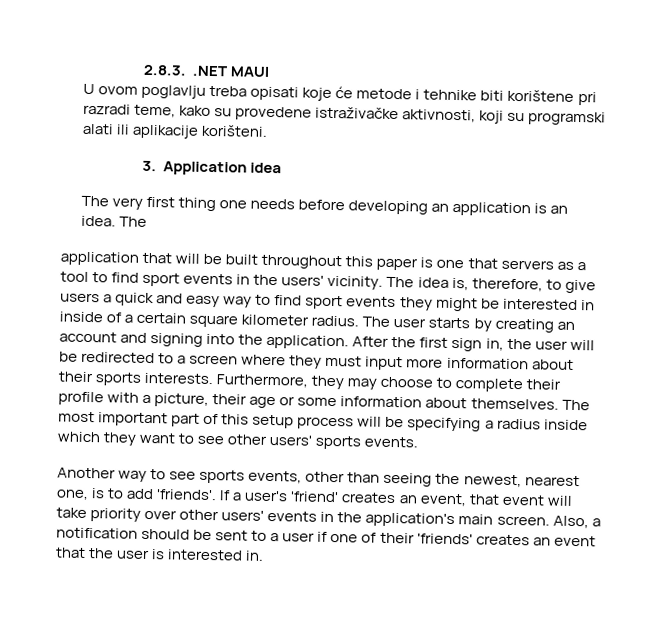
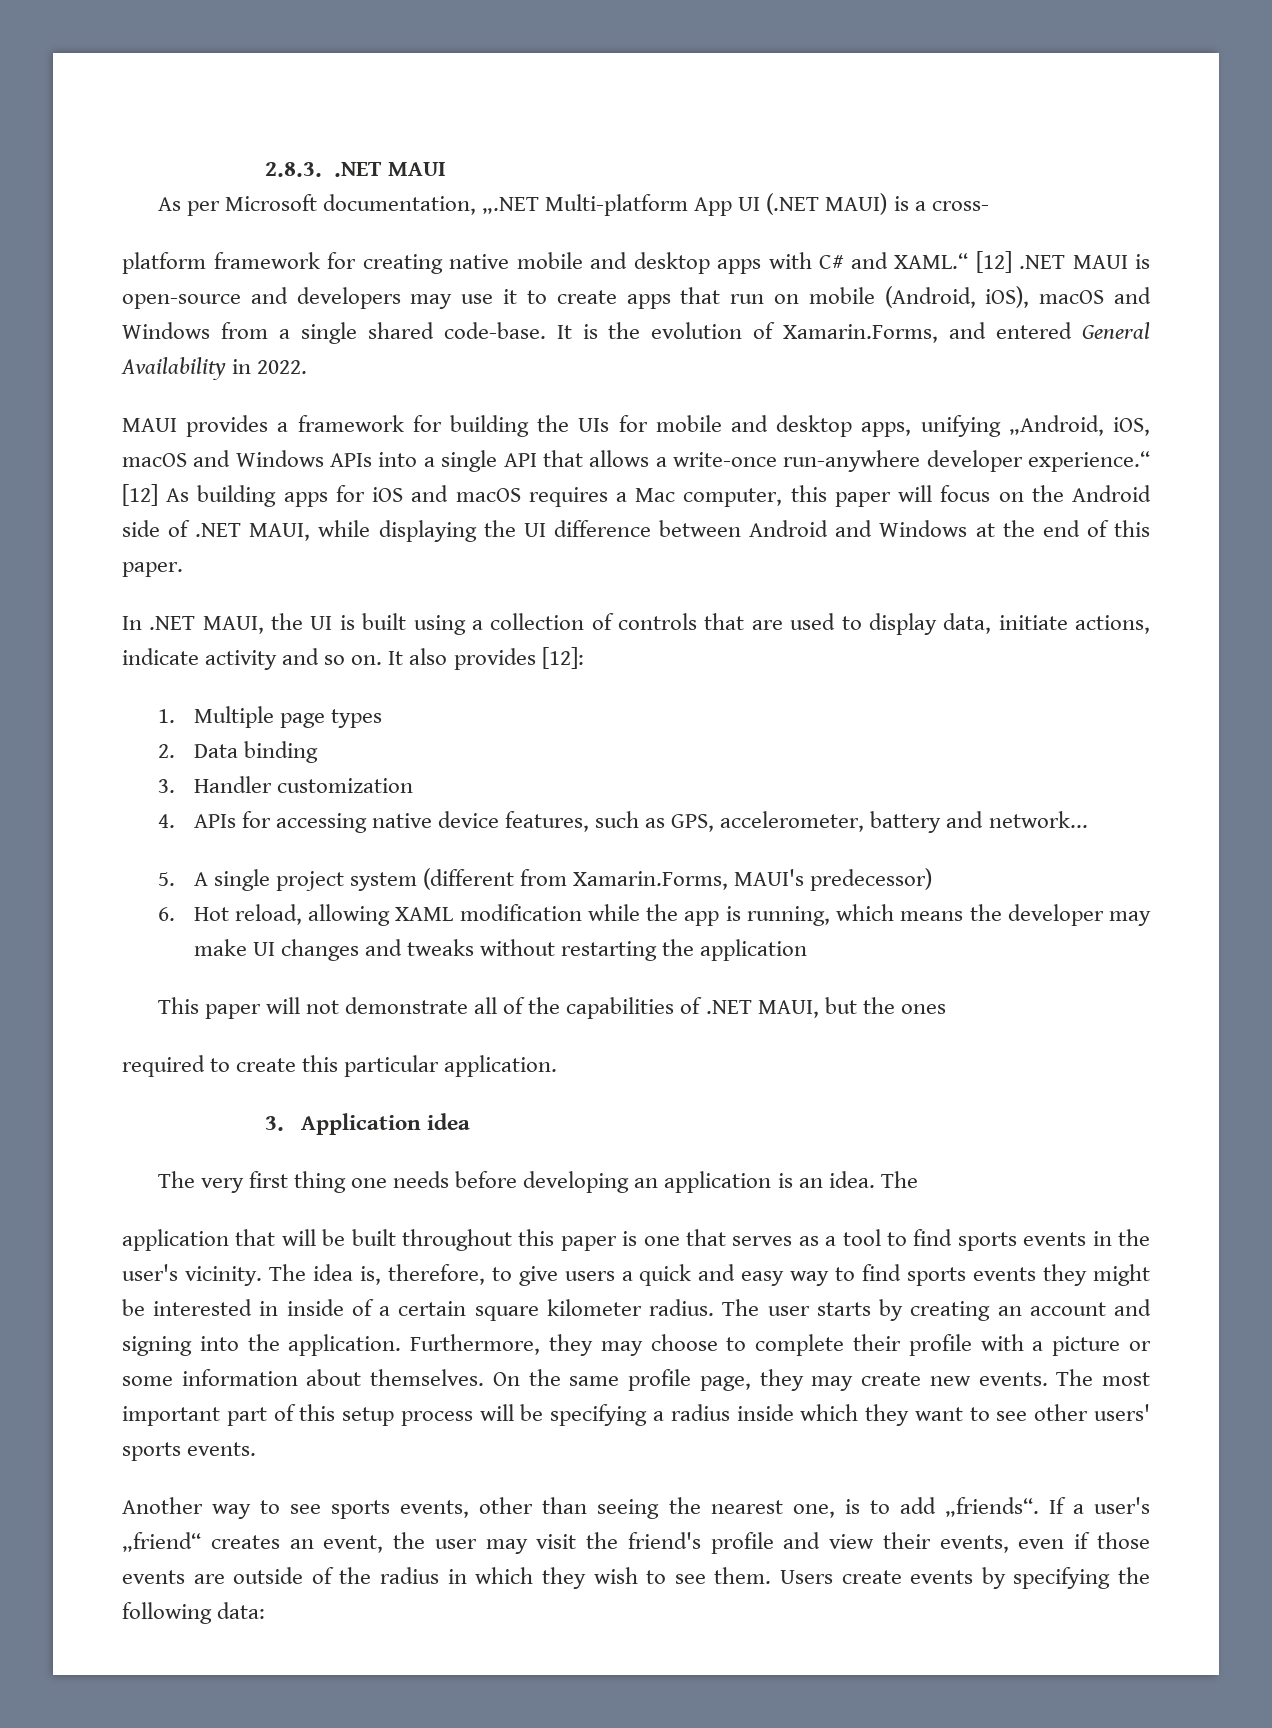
[82,83,597,106] [82,103,607,126] [81,123,269,139] U ovom poglavlju treba opisati koje će metode i tehnike biti korištene pri razradi teme, kako su provedene istraživačke aktivnosti, koji su programski alati ili aplikacije korišteni. -> [157,193,989,216] [122,251,1150,274] [122,286,1151,309] [122,322,1151,344] [121,357,308,380] [122,415,1151,437] [122,450,1150,472] [122,484,1151,507] [122,520,1150,542] [122,562,183,577] [122,613,1150,635] [122,647,584,670] [157,706,382,728] [157,741,318,763] [157,776,413,793] [157,811,1088,833] [157,868,933,891] [157,904,1152,926] [193,939,808,961] [157,997,946,1019] [122,1055,558,1077] As per Microsoft documentation, „.NET Multi-platform App UI (.NET MAUI) is a cross- // platform framework for creating native mobile and desktop apps with C# and XAML.“ [12] .NET MAUI is open-source and developers may use it to create apps that run on mobile (Android, iOS), macOS and Windows from a single shared code-base. It is the evolution of Xamarin.Forms, and entered General Availability in 2022. // MAUI provides a framework for building the UIs for mobile and desktop apps, unifying „Android, iOS, macOS and Windows APIs into a single API that allows a write-once run-anywhere developer experience.“ [12] As building apps for iOS and macOS requires a Mac computer, this paper will focus on the Android side of .NET MAUI, while displaying the UI difference between Android and Windows at the end of this paper. // In .NET MAUI, the UI is built using a collection of controls that are used to display data, initiate actions, indicate activity and so on. It also provides [12]: // 1. Multiple page types // 2. Data binding // 3. Handler customization // 4. APIs for accessing native device features, such as GPS, accelerometer, battery and network... // 5. A single project system (different from Xamarin.Forms, MAUI's predecessor) // 6. Hot reload, allowing XAML modification while the app is running, which means the developer may make UI changes and tweaks without restarting the application // This paper will not demonstrate all of the capabilities of .NET MAUI, but the ones // required to create this particular application.
[500,259,554,270] servers -> [732,1236,793,1246] serves
[142,272,325,287] sport events in the users' -> [957,1229,1150,1251] [122,1264,178,1281] sports events in the user's
[305,295,344,310] sport -> [907,1267,967,1286] sports
[352,336,595,352] [59,351,574,371] [58,371,214,386] After the first sign in, the user will be redirected to a screen where they must input more information about their sports interests. -> (402, 1345) none
[154,393,277,409] picture, their age -> [1052,1336,1121,1356] picture
(559, 404) none -> [492,1369,1048,1391] On the same profile page, they may create new events.
[463,474,522,488] newest, -> (701, 1505) none
[156,489,218,501] 'friends'. -> [944,1497,1039,1517] „friends“.
[290,491,340,503] 'friend' -> [122,1532,201,1552] „friend“
[468,494,573,506] [56,507,601,529] [56,527,596,547] [55,547,265,561] that event will take priority over other users' events in the application's main screen. Also, a notification should be sent to a user if one of their 'friends' creates an event that the user is interested in. -> [393,1532,1150,1554] [122,1567,1150,1589] [122,1602,266,1624] the user may visit the friend's profile and view their events, even if those events are outside of the radius in which they wish to see them. Users create events by specifying the following data:

